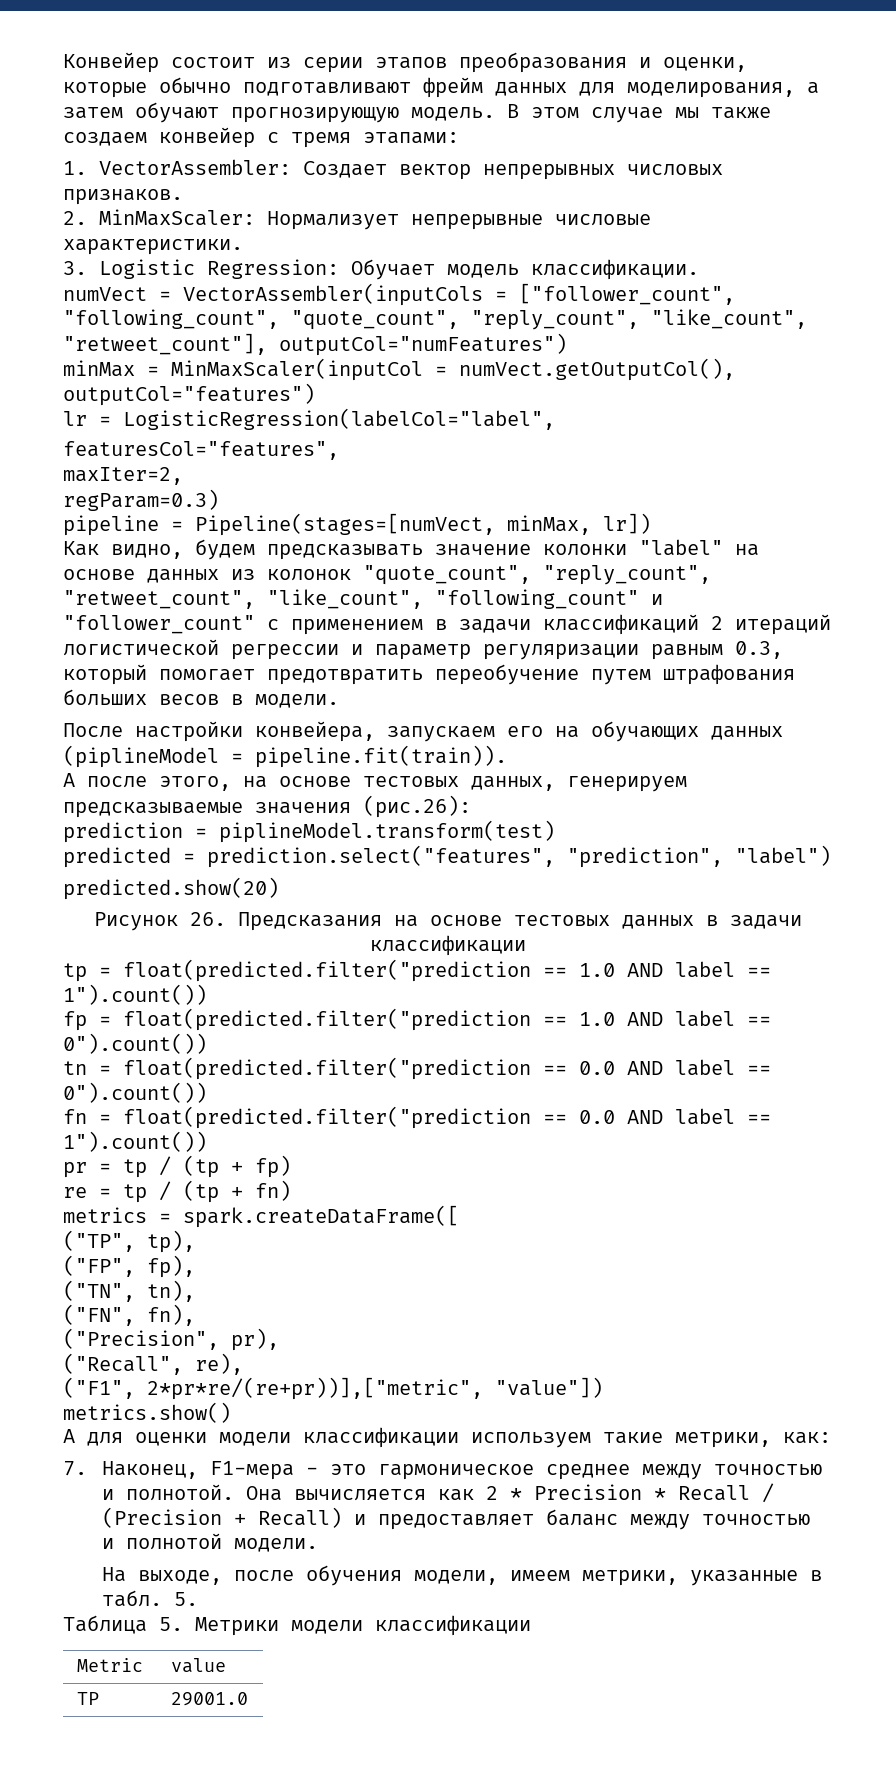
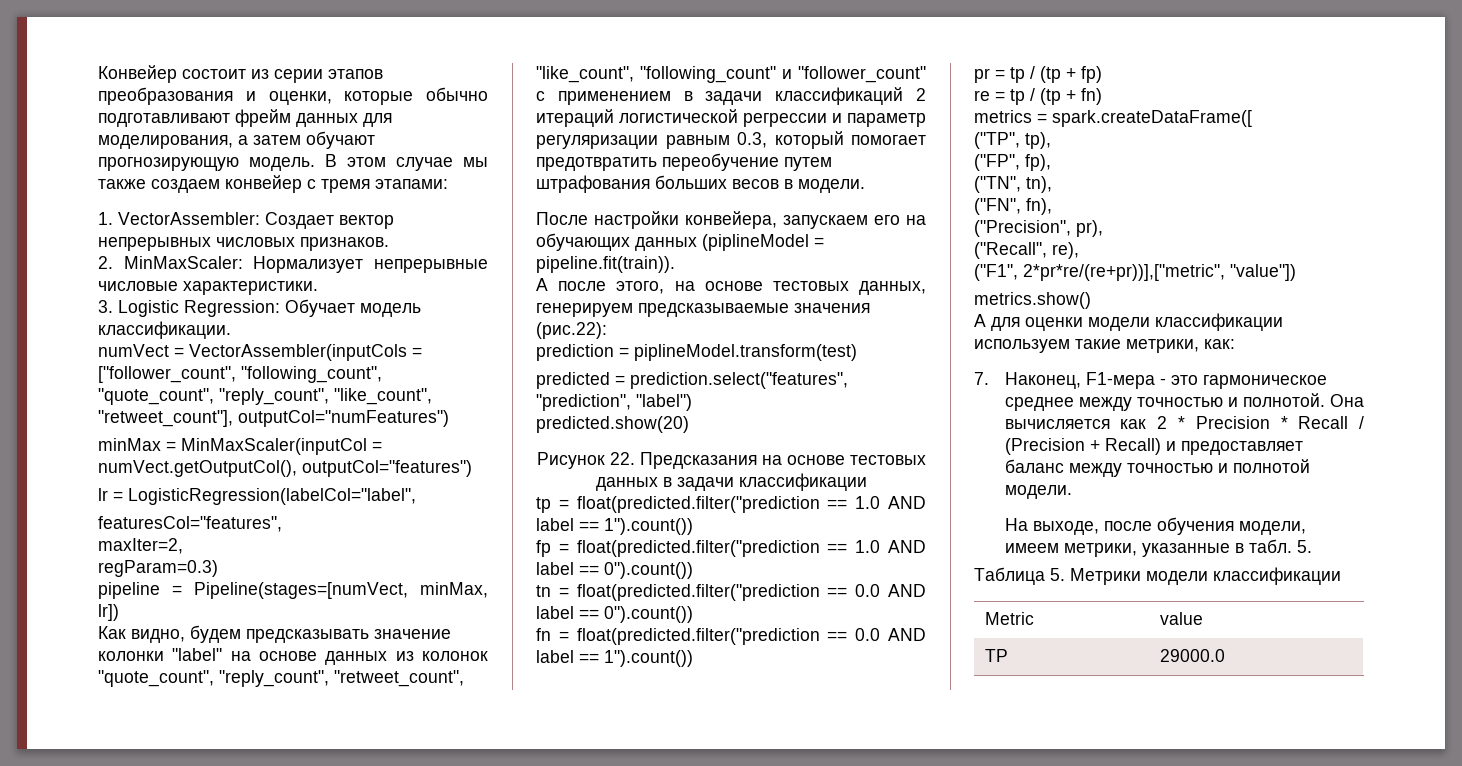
[363,795,471,818] (рис.26): -> [536,322,607,339] (рис.22):
[190,912,226,926] 26. -> [609,452,635,465] 22.
[170,1692,248,1706] 29001.0 -> [1160,649,1226,662] 29000.0

